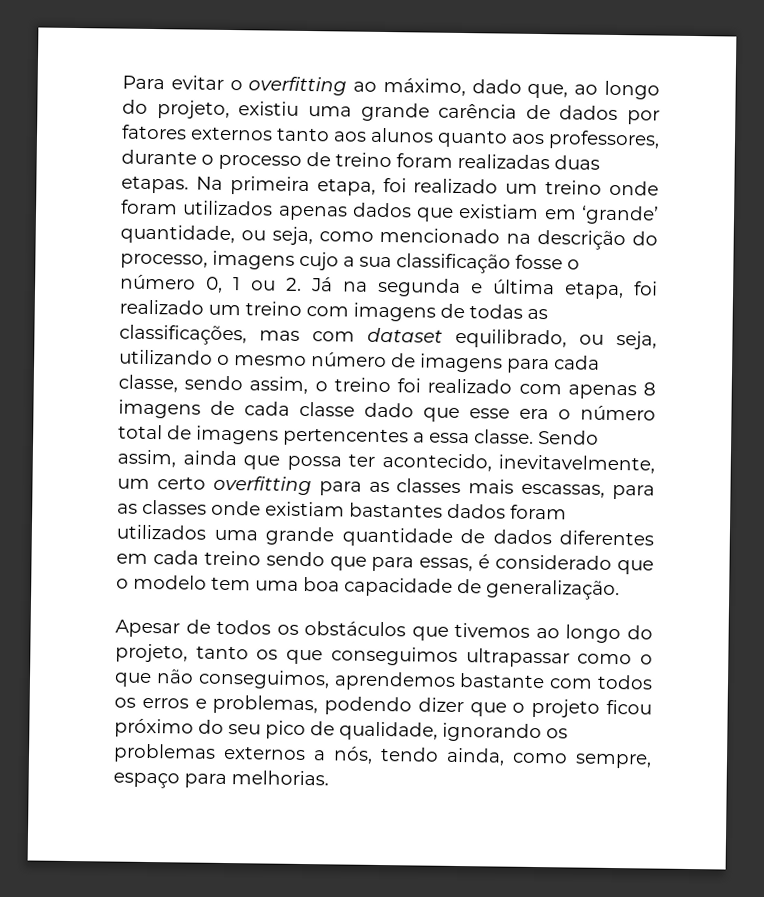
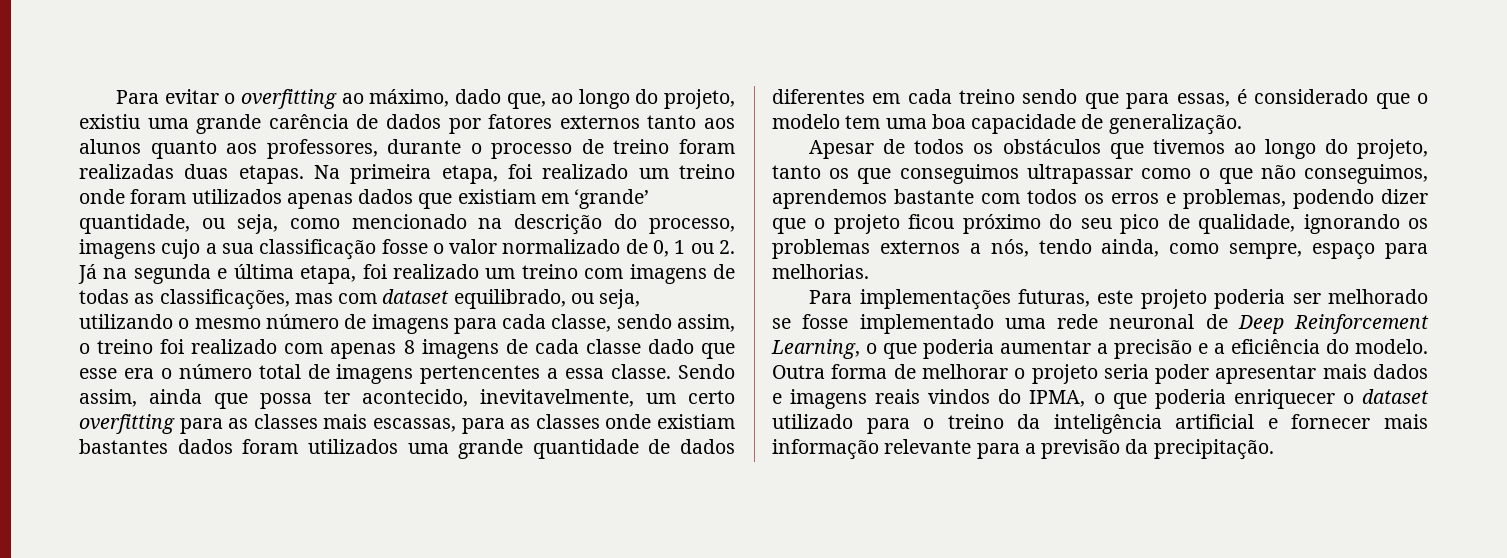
[120,274,196,290] número -> [449,239,648,254] valor normalizado de
(329, 778) none -> [809,289,1428,310] [772,314,1429,334] [771,339,1428,359] [772,364,1428,384] [772,389,1430,409] [772,414,1428,434] [772,439,1274,460] // Para implementações futuras, este projeto poderia ser melhorado se fosse implementado uma rede neuronal de Deep Reinforcement Learning, o que poderia aumentar a precisão e a eficiência do modelo. Outra forma de melhorar o projeto seria poder apresentar mais dados e imagens reais vindos do IPMA, o que poderia enriquecer o dataset utilizado para o treino da inteligência artificial e fornecer mais informação relevante para a previsão da precipitação.

